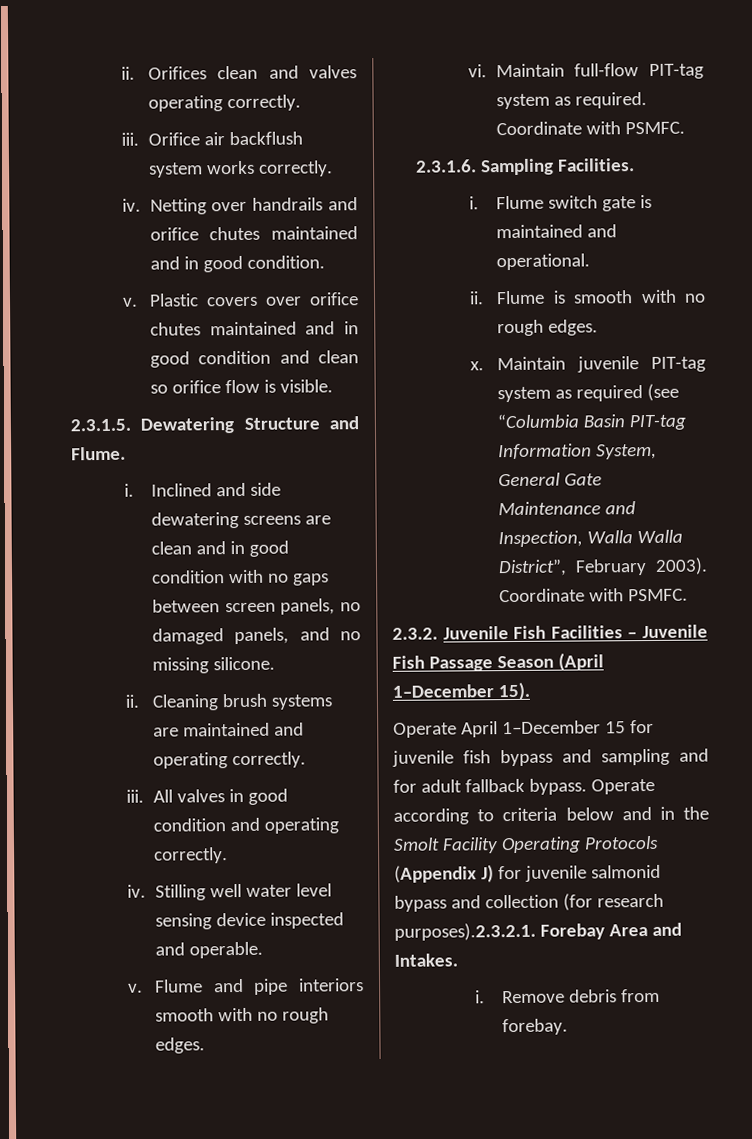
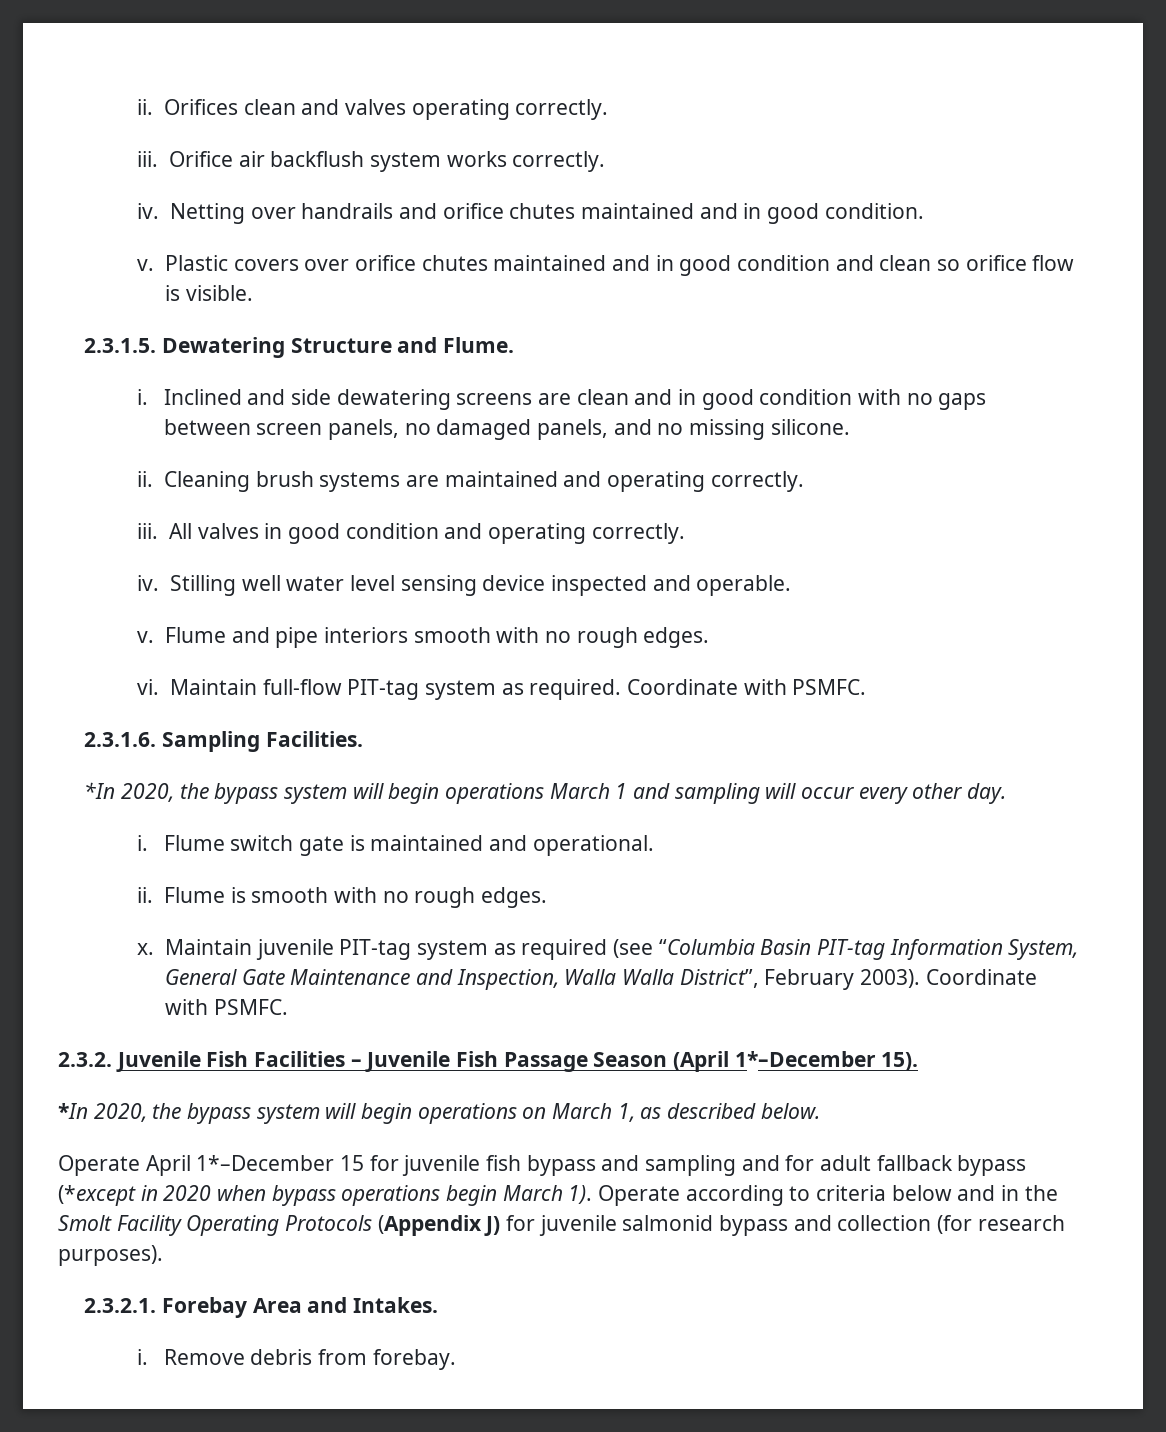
(635, 165) none -> [84,782,1007,804] // *In 2020, the bypass system will begin operations March 1 and sampling will occur every other day.
[392,684,494,698] 1–December -> [734,1051,876,1067] 1*–December
(530, 691) none -> [58,1103,820,1124] // *In 2020, the bypass system will begin operations on March 1, as described below.
[501,720,601,735] 1–December -> [196,1155,335,1171] 1*–December
[528,778,587,795] bypass. -> [957,1155,1027,1176] [58,1185,593,1206] bypass (*except in 2020 when bypass operations begin March 1).
[394,922,536,941] purposes).2.3.2.1. -> [58,1245,163,1266] [84,1298,157,1313] purposes). // 2.3.2.1.

